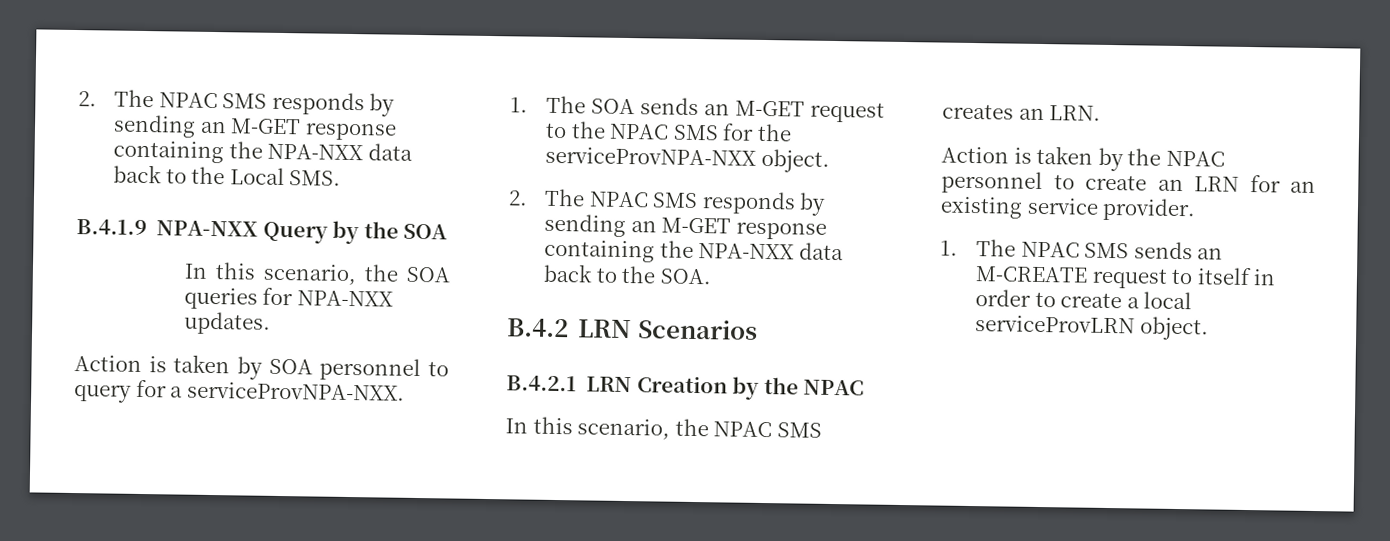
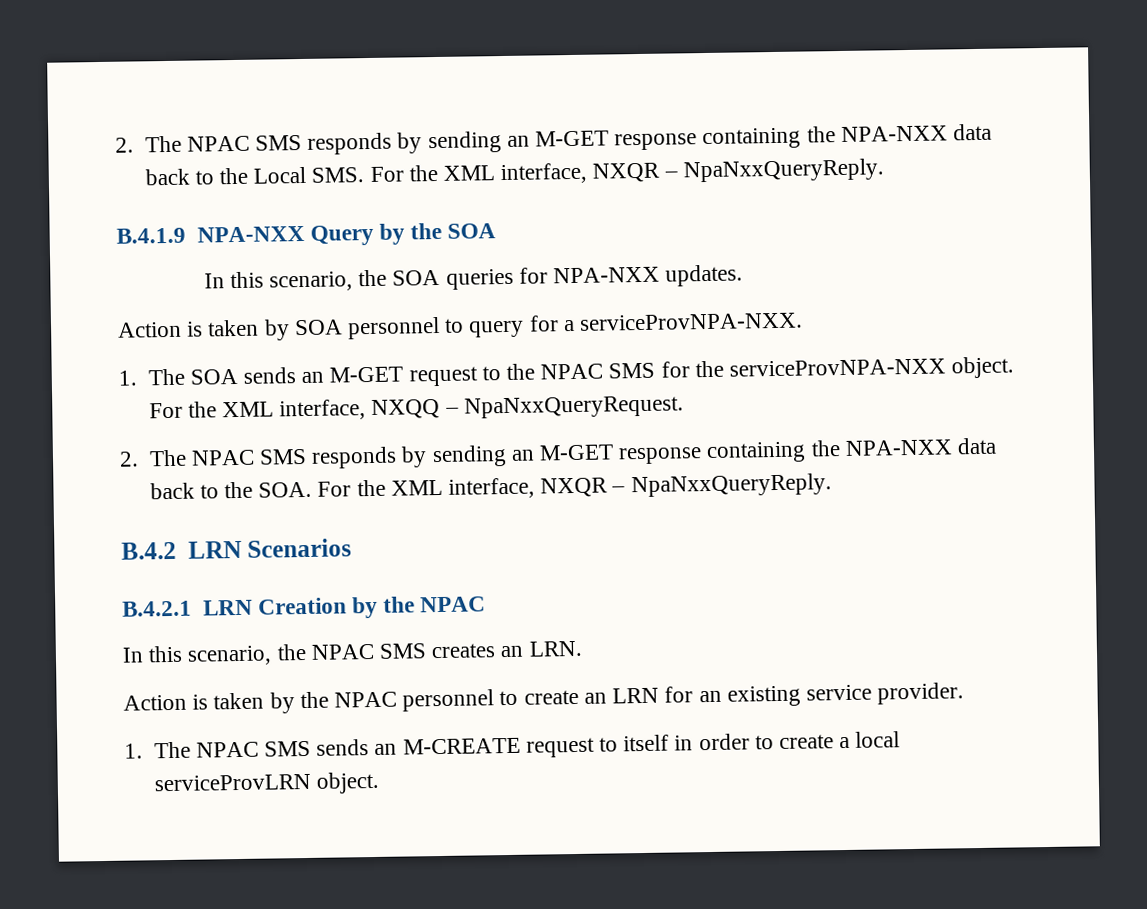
(342, 178) none -> [369,158,884,185] For the XML interface, NXQR – NpaNxxQueryReply.
(830, 160) none -> [148,395,684,421] For the XML interface, NXQQ – NpaNxxQueryRequest.
(712, 276) none -> [317,473,832,499] For the XML interface, NXQR – NpaNxxQueryReply.

